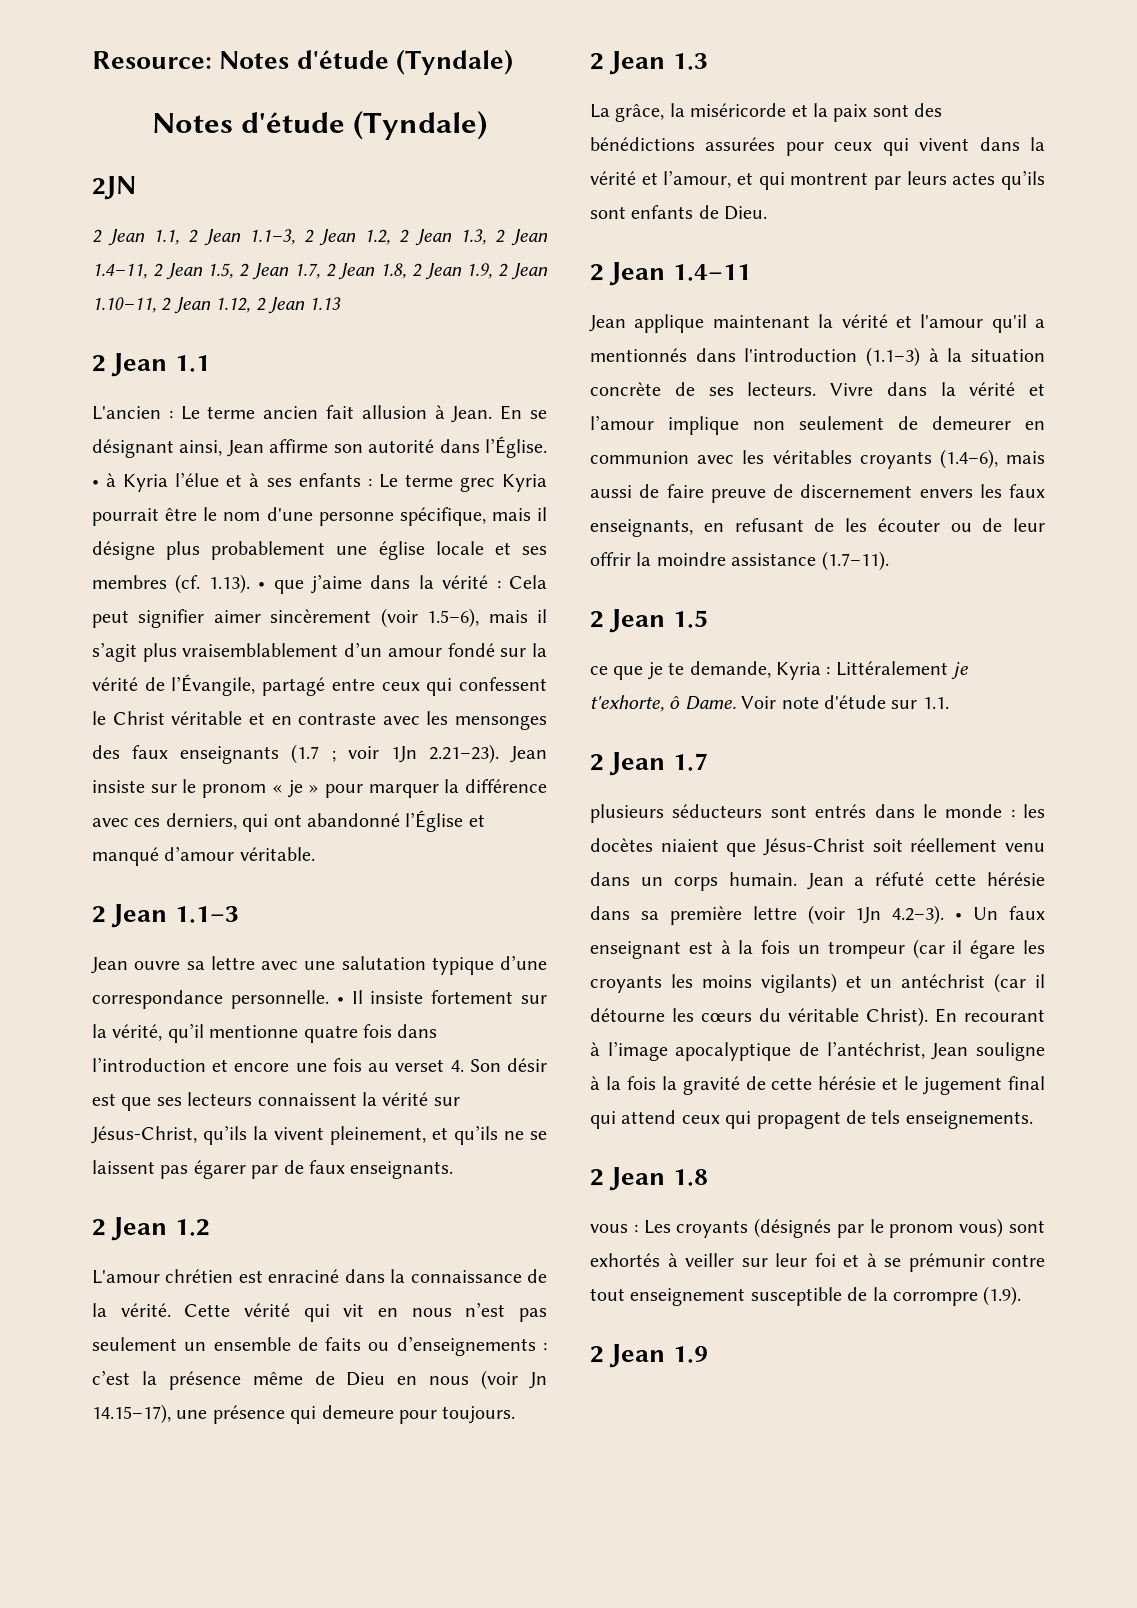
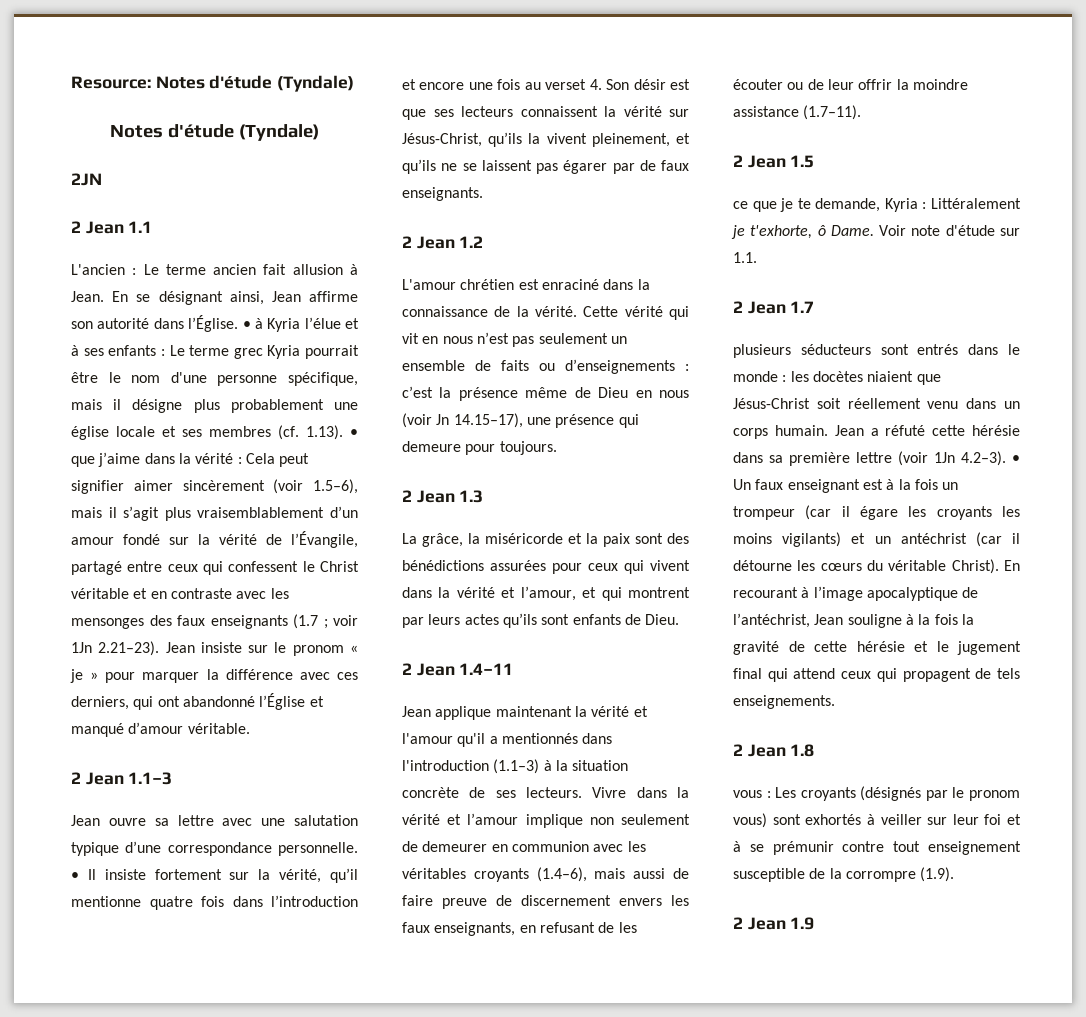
[92,229,548,246] [92,263,548,280] [92,297,342,314] // 2 Jean 1.1, 2 Jean 1.1–3, 2 Jean 1.2, 2 Jean 1.3, 2 Jean 1.4–11, 2 Jean 1.5, 2 Jean 1.7, 2 Jean 1.8, 2 Jean 1.9, 2 Jean 1.10–11, 2 Jean 1.12, 2 Jean 1.13 -> (102, 179) none

